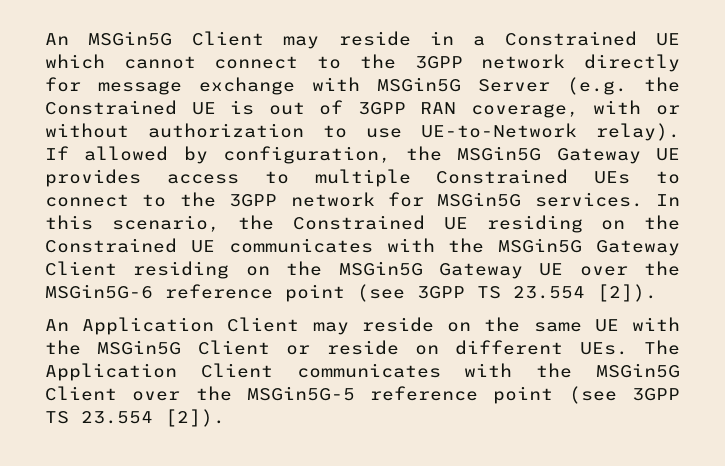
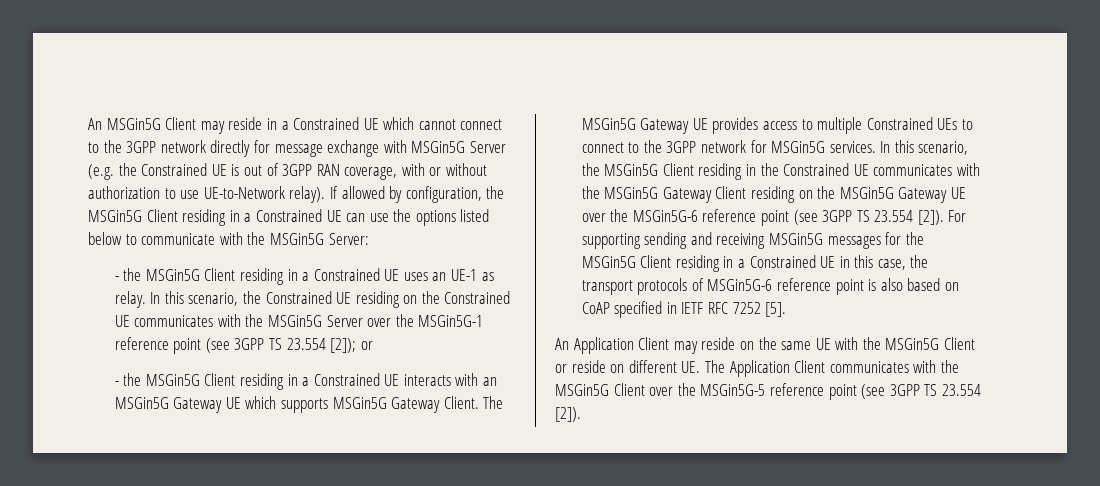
(542, 153) none -> [146,209,490,226] [88,232,369,245] [114,268,494,285] [114,291,511,308] [114,314,484,327] [114,337,373,354] [114,373,498,390] [114,396,504,413] [581,118,636,130] Client residing in a Constrained UE can use the options listed below to communicate with the MSGin5G Server: // - the MSGin5G Client residing in a Constrained UE uses an UE-1 as relay. In this scenario, the Constrained UE residing on the Constrained UE communicates with the MSGin5G Server over the MSGin5G-1 reference point (see 3GPP TS 23.554 [2]); or // - the MSGin5G Client residing in a Constrained UE interacts with an MSGin5G Gateway UE which supports MSGin5G Gateway Client. The MSGin5G
[293,215,626,233] Constrained UE residing on -> [604,163,756,180] MSGin5G Client residing in
(657, 293) none -> [948,210,967,222] [581,232,924,249] [581,255,929,272] [581,278,959,295] [581,301,787,318] For supporting sending and receiving MSGin5G messages for the MSGin5G Client residing in a Constrained UE in this case, the transport protocols of MSGin5G-6 reference point is also based on CoAP specified in IETF RFC 7252 [5].
[579,342,628,355] UEs. -> [681,361,701,373] UE.

